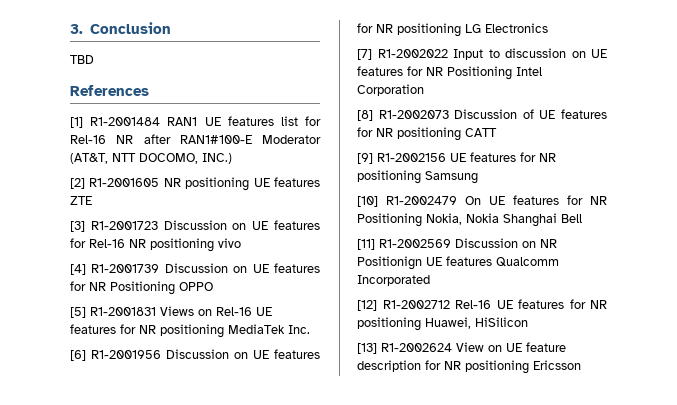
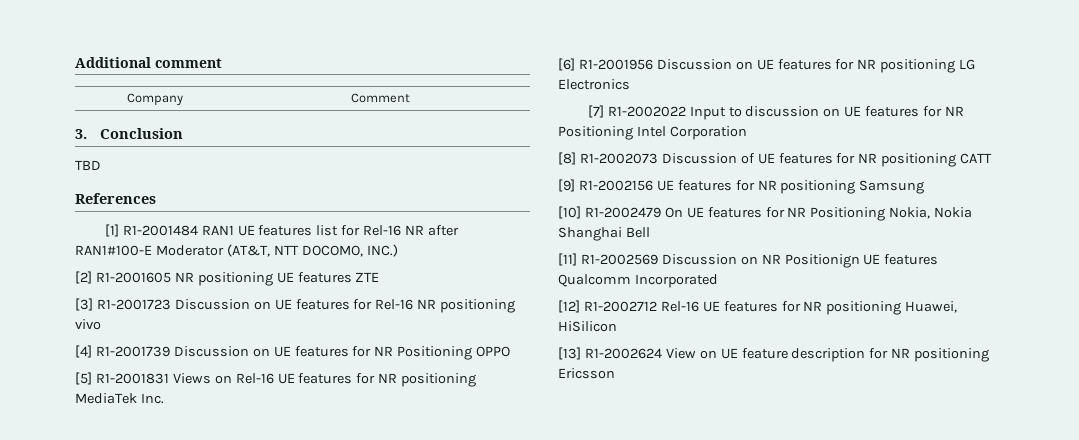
(70, 29) none -> [75,57,222,68] [127,93,184,106] [351,93,411,103] Additional comment // Company | Comment //

